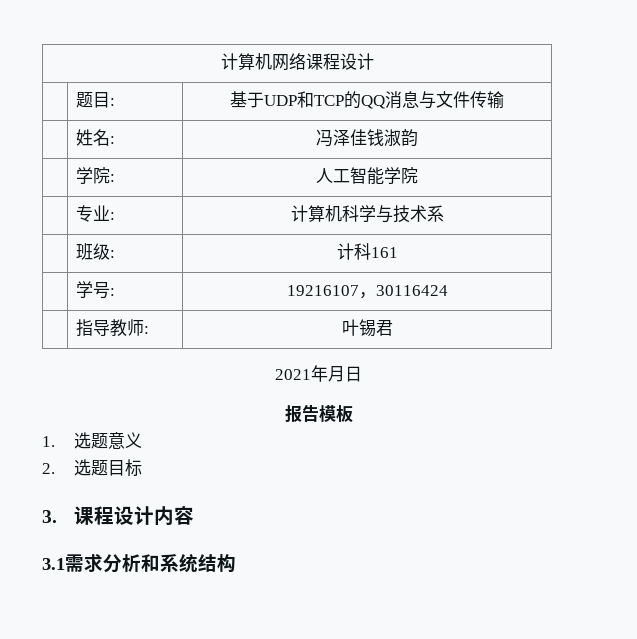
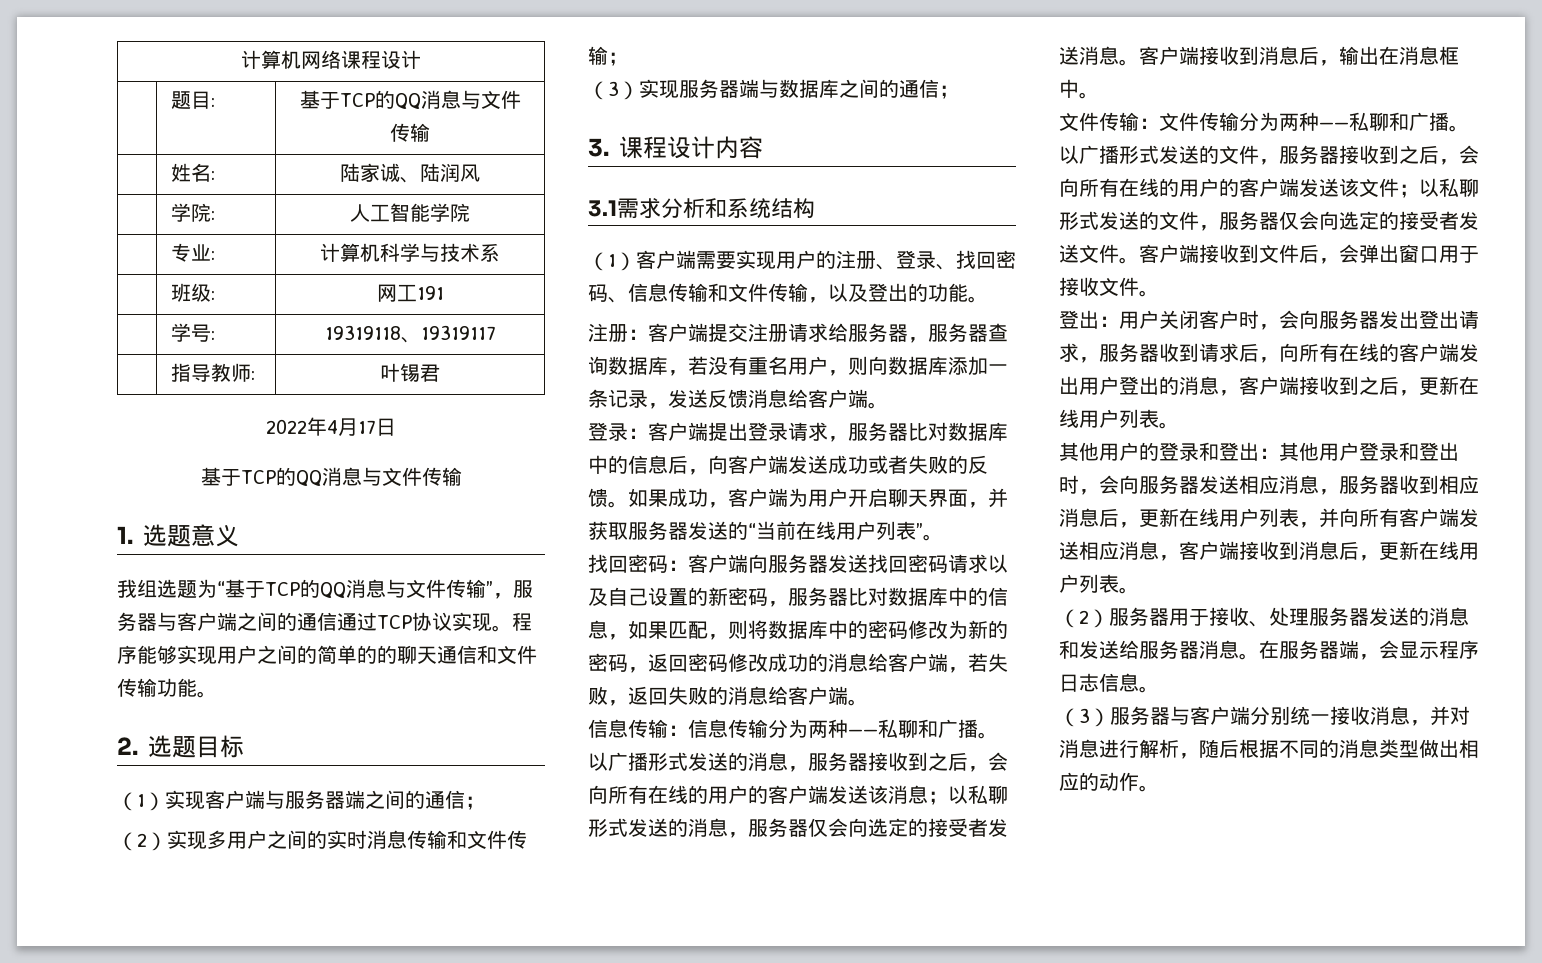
[264,91,314,108] UDP和 -> (340, 100) none
[316,129,419,147] 冯泽佳钱淑韵 -> [340,163,480,183] 陆家诚、陆润风
[336,243,398,260] 计科161 -> [376,284,444,302] 网工191
[286,285,448,299] 19216107，30116424 -> [324,325,496,343] 19319118、19319117
[275,365,362,382] [284,405,353,423] [42,432,142,449] [42,459,142,477] 2021年月日 // 报告模板 // 1.选题意义 // 2.选题目标 -> [266,417,396,436] [200,467,462,486] [117,524,239,547] [117,579,533,599] [117,612,532,632] [117,645,537,665] [117,678,217,698] [117,735,244,758] [117,790,485,811] [117,830,527,851] [588,46,628,66] [588,79,959,100] 2022年4月17日 // 基于TCP的QQ消息与文件传输 // 1.选题意义 // 我组选题为“基于TCP的QQ消息与文件传输”，服务器与客户端之间的通信通过TCP协议实现。程序能够实现用户之间的简单的的聊天通信和文件传输功能。 // 2.选题目标 // （1）实现客户端与服务器端之间的通信； // （2）实现多用户之间的实时消息传输和文件传输； // （3）实现服务器端与数据库之间的通信；
(236, 563) none -> [588,250,1016,271] [588,283,988,303] [588,323,1008,343] [588,356,1008,376] [588,389,888,409] [588,422,1008,442] [588,455,988,475] [588,488,1008,508] [588,521,943,541] [588,554,1008,573] [588,587,1008,607] [588,620,1008,640] [588,653,1008,673] [588,686,868,706] [588,719,998,739] [588,752,1008,772] [588,785,1008,805] [588,818,1008,838] [1059,46,1459,66] [1059,79,1099,99] [1059,112,1469,132] [1059,145,1479,165] [1059,178,1479,198] [1059,211,1479,231] [1059,244,1479,264] [1059,277,1159,297] [1059,310,1479,330] [1059,343,1479,363] [1059,376,1479,396] [1059,409,1179,429] [1059,442,1459,461] [1059,475,1479,495] [1059,508,1479,528] [1059,541,1479,561] [1059,574,1139,594] [1059,607,1469,628] [1059,640,1479,660] [1059,673,1159,693] [1059,706,1470,727] [1059,739,1479,759] [1059,772,1159,792] // （1）客户端需要实现用户的注册、登录、找回密码、信息传输和文件传输，以及登出的功能。 // 注册：客户端提交注册请求给服务器，服务器查询数据库，若没有重名用户，则向数据库添加一条记录，发送反馈消息给客户端。 // 登录：客户端提出登录请求，服务器比对数据库中的信息后，向客户端发送成功或者失败的反馈。如果成功，客户端为用户开启聊天界面，并获取服务器发送的“当前在线用户列表”。 // 找回密码：客户端向服务器发送找回密码请求以及自己设置的新密码，服务器比对数据库中的信息，如果匹配，则将数据库中的密码修改为新的密码，返回密码修改成功的消息给客户端，若失败，返回失败的消息给客户端。 // 信息传输：信息传输分为两种——私聊和广播。以广播形式发送的消息，服务器接收到之后，会向所有在线的用户的客户端发送该消息；以私聊形式发送的消息，服务器仅会向选定的接受者发送消息。客户端接收到消息后，输出在消息框中。 // 文件传输：文件传输分为两种——私聊和广播。以广播形式发送的文件，服务器接收到之后，会向所有在线的用户的客户端发送该文件；以私聊形式发送的文件，服务器仅会向选定的接受者发送文件。客户端接收到文件后，会弹出窗口用于接收文件。 // 登出：用户关闭客户时，会向服务器发出登出请求，服务器收到请求后，向所有在线的客户端发出用户登出的消息，客户端接收到之后，更新在线用户列表。 // 其他用户的登录和登出：其他用户登录和登出时，会向服务器发送相应消息，服务器收到相应消息后，更新在线用户列表，并向所有客户端发送相应消息，客户端接收到消息后，更新在线用户列表。 // （2）服务器用于接收、处理服务器发送的消息和发送给服务器消息。在服务器端，会显示程序日志信息。 // （3）服务器与客户端分别统一接收消息，并对消息进行解析，随后根据不同的消息类型做出相应的动作。

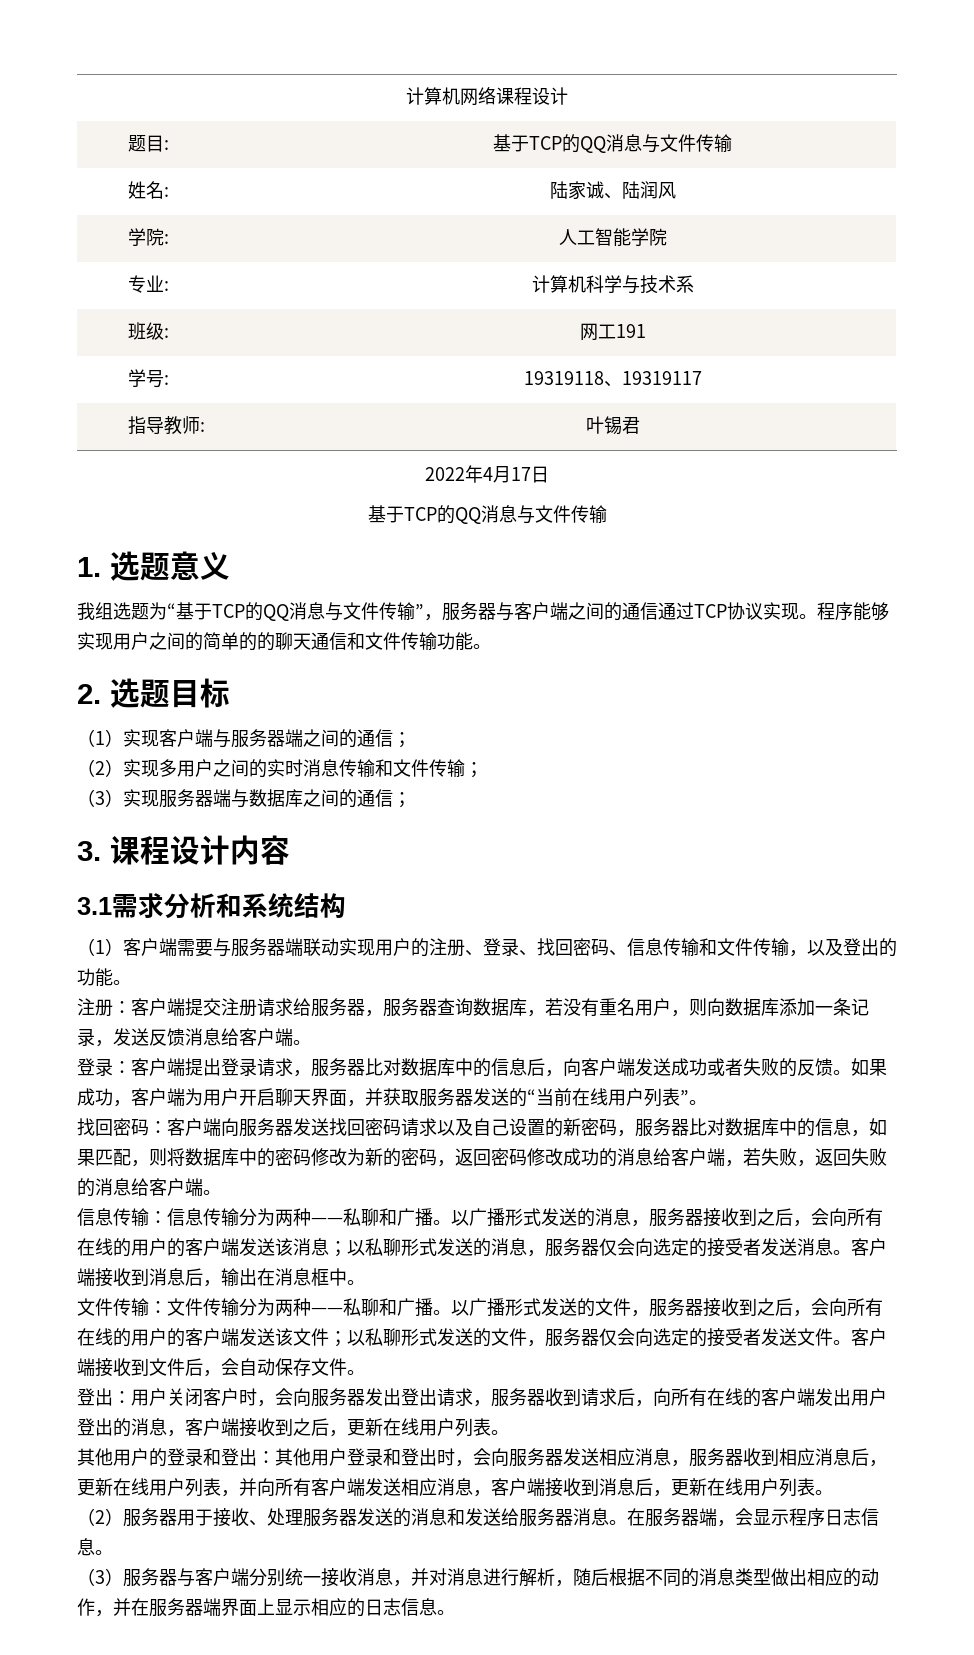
(736, 260) none -> [213,938,339,957] 与服务器端联动
[1359,244,1479,263] [1059,277,1099,296] 弹出窗口用于接收 -> [239,1358,311,1376] 自动保存
(1139, 781) none -> [95,1598,437,1617] ，并在服务器端界面上显示相应的日志信息

